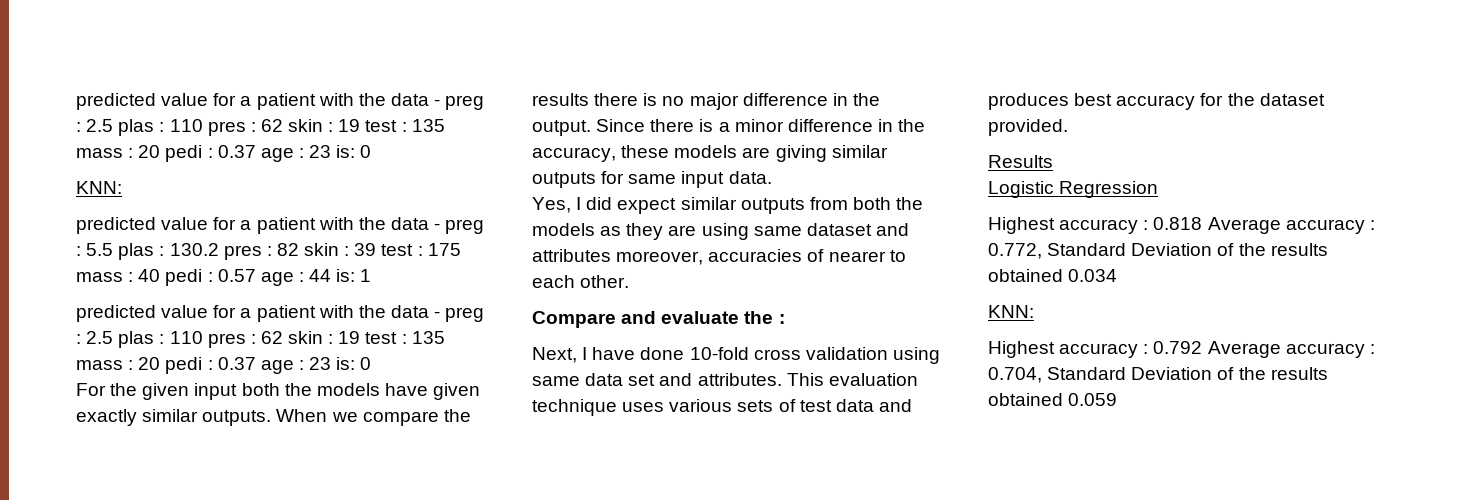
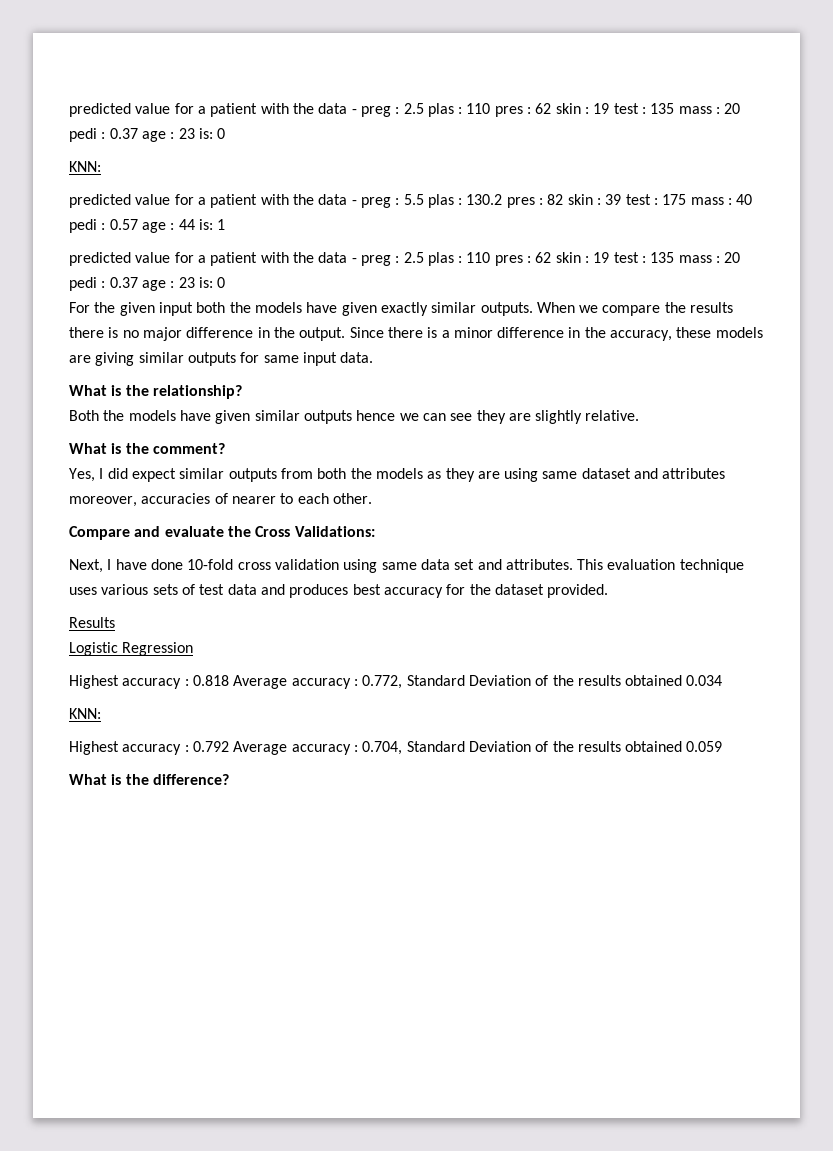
(772, 177) none -> [69,385,242,399] [69,410,640,424] [69,443,225,454] // What is the relationship? // Both the models have given similar outputs hence we can see they are slightly relative. // What is the comment?
[778,314,785,324] : -> [255,526,375,537] Cross Validations:
(1118, 399) none -> [69,774,229,785] // What is the difference?

